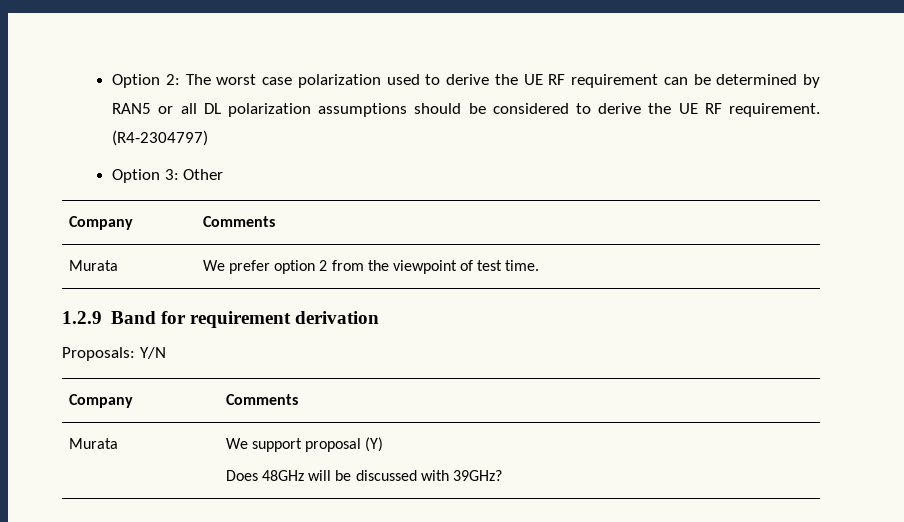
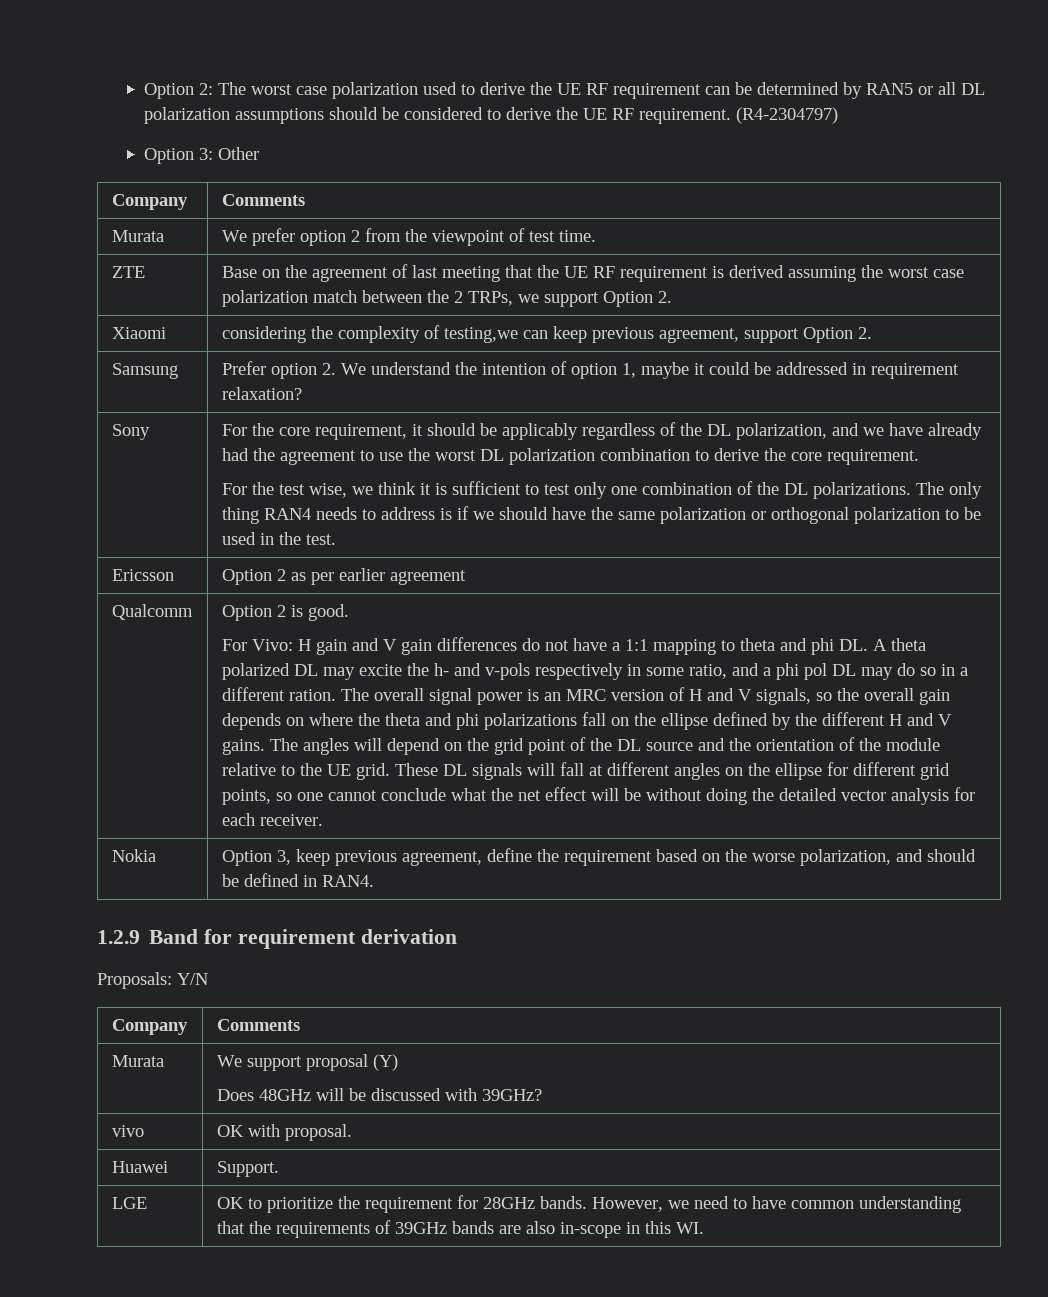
(540, 265) none -> [111,266,145,278] [221,264,964,282] [221,290,672,307] [111,327,166,339] [221,325,872,343] [111,363,178,379] [221,361,959,379] [221,387,302,400] [111,424,150,440] [221,422,982,440] [221,448,919,465] [221,481,982,499] [221,506,981,524] [221,532,336,545] [111,569,174,581] [221,568,466,585] [111,604,193,620] [221,604,349,621] [221,637,926,655] [221,663,968,680] [221,687,950,705] [221,712,952,730] [221,737,940,755] [221,762,950,780] [221,787,975,805] [221,813,323,826] [111,849,156,862] [221,848,976,866] [221,873,374,887] // ZTE | Base on the agreement of last meeting that the UE RF requirement is derived assuming the worst case polarization match between the 2 TRPs, we support Option 2. // Xiaomi | considering the complexity of testing,we can keep previous agreement, support Option 2. // Samsung | Prefer option 2. We understand the intention of option 1, maybe it could be addressed in requirement relaxation? // Sony | For the core requirement, it should be applicably regardless of the DL polarization, and we have already had the agreement to use the worst DL polarization combination to derive the core requirement. // For the test wise, we think it is sufficient to test only one combination of the DL polarizations. The only thing RAN4 needs to address is if we should have the same polarization or orthogonal polarization to be used in the test. // Ericsson | Option 2 as per earlier agreement // Qualcomm | Option 2 is good. // For Vivo: H gain and V gain differences do not have a 1:1 mapping to theta and phi DL. A theta polarized DL may excite the h- and v-pols respectively in some ratio, and a phi pol DL may do so in a different ration. The overall signal power is an MRC version of H and V signals, so the overall gain depends on where the theta and phi polarizations fall on the ellipse defined by the different H and V gains. The angles will depend on the grid point of the DL source and the orientation of the module relative to the UE grid. These DL signals will fall at different angles on the ellipse for different grid points, so one cannot conclude what the net effect will be without doing the detailed vector analysis for each receiver. // Nokia | Option 3, keep previous agreement, define the requirement based on the worse polarization, and should be defined in RAN4.
(502, 475) none -> [111,1125,144,1137] [216,1124,352,1141] [111,1161,168,1173] [216,1161,279,1177] [111,1197,147,1209] [216,1195,961,1213] [216,1220,704,1238] // vivo | OK with proposal. // Huawei | Support. // LGE | OK to prioritize the requirement for 28GHz bands. However, we need to have common understanding that the requirements of 39GHz bands are also in-scope in this WI.

